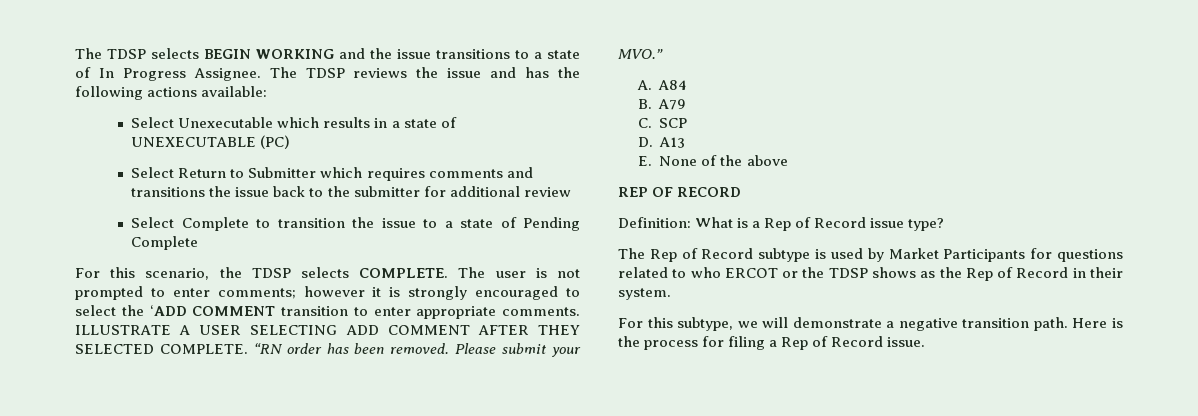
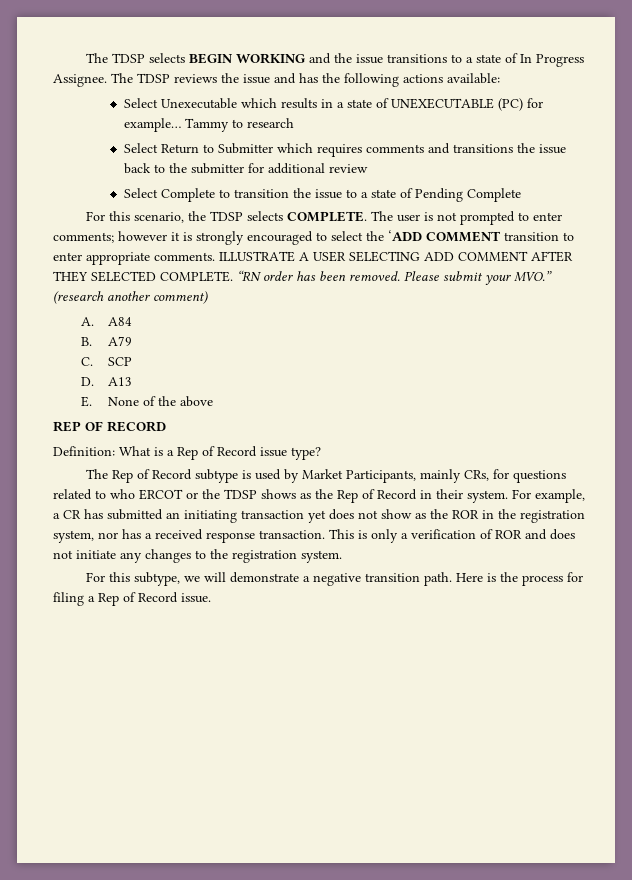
(291, 142) none -> [526,98,543,108] [123,118,294,132] for example… Tammy to research
(663, 54) none -> [53,291,208,304] (research another comment)
[943,249,1026,262] Participants -> [345,469,489,483] Participants, mainly CRs,
(671, 294) none -> [512,489,585,503] [53,509,585,523] [53,529,575,543] [53,549,342,563] For example, a CR has submitted an initiating transaction yet does not show as the ROR in the registration system, nor has a received response transaction. This is only a verification of ROR and does not initiate any changes to the registration system.

